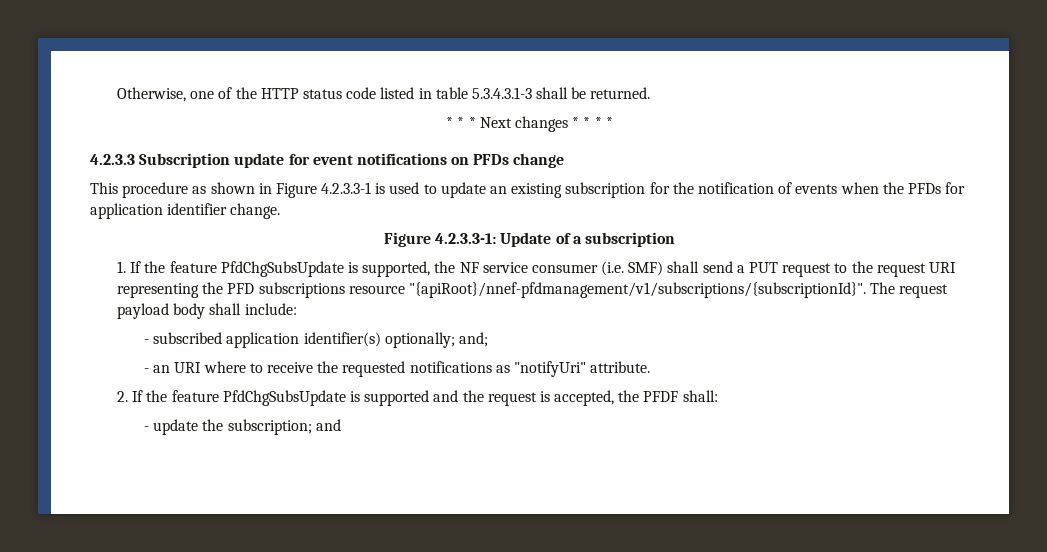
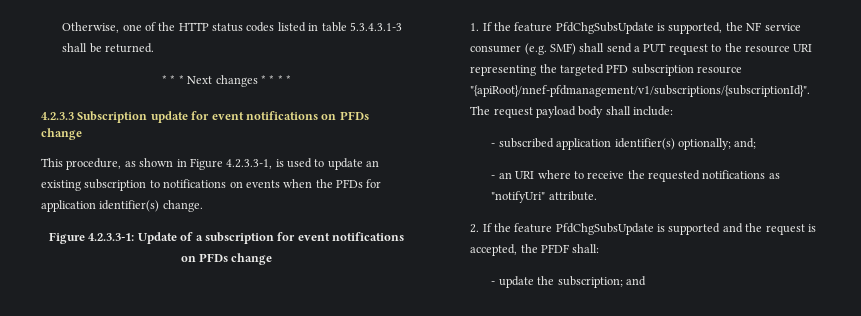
[346,87,377,99] code -> [246,22,275,32] codes
[122,182,189,198] procedure -> [66,158,122,170] procedure,
[321,182,372,194] 4.2.3.3-1 -> [226,159,273,169] 4.2.3.3-1,
[649,182,793,194] for the notification of -> [149,179,243,188] to notifications on
[167,203,228,215] identifier -> [99,200,160,212] identifier(s)
(675, 239) none -> [277,232,404,241] [180,253,273,265] for event notifications on PFDs change
[601,261,625,276] (i.e. -> [524,43,547,55] (e.g.
[876,263,926,277] request -> [744,45,790,53] resource
[227,282,345,298] PFD subscriptions -> [559,64,694,76] targeted PFD subscription

